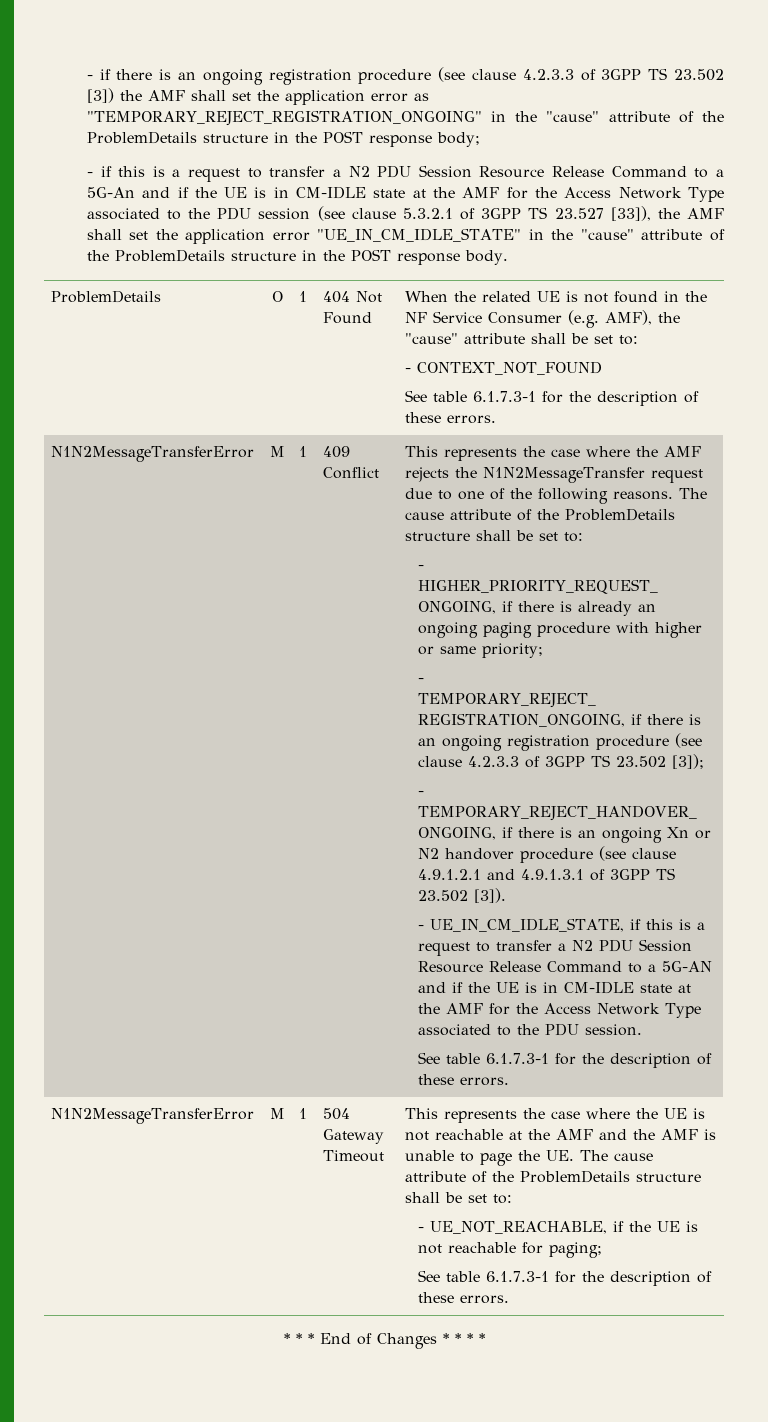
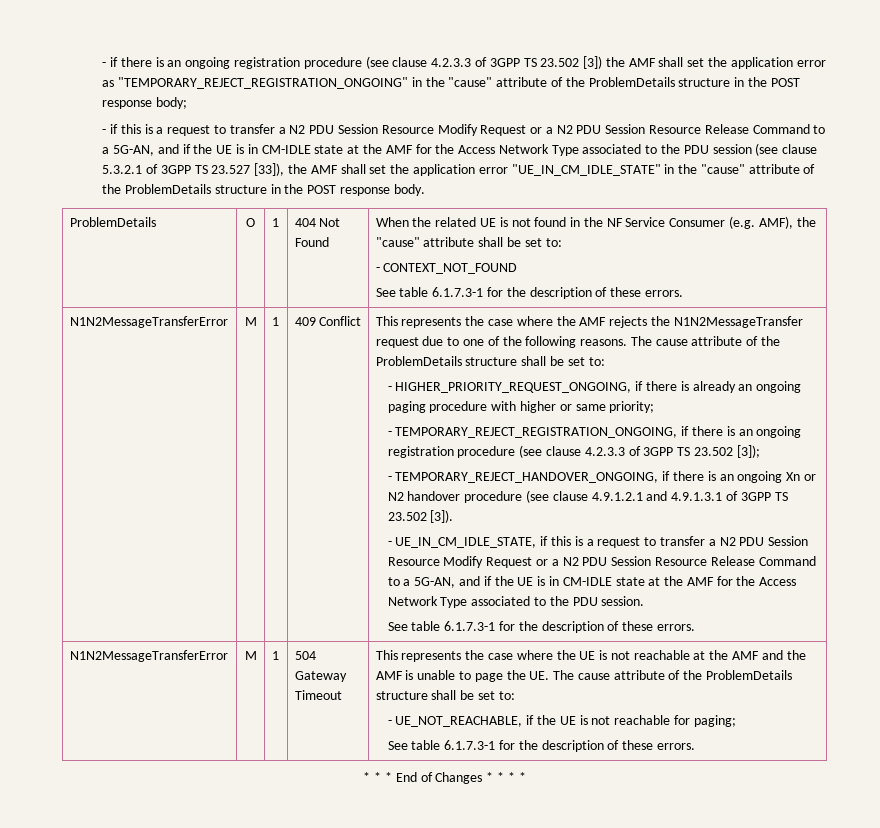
[552,166,725,178] [86,187,135,198] Release Command to a 5G-An -> [437,124,826,136] [102,145,155,156] Modify Request or a N2 PDU Session Resource Release Command to a 5G-AN,
[489,961,713,973] Release Command to a 5G-AN -> [443,556,816,568] [387,577,456,588] Modify Request or a N2 PDU Session Resource Release Command to a 5G-AN,

